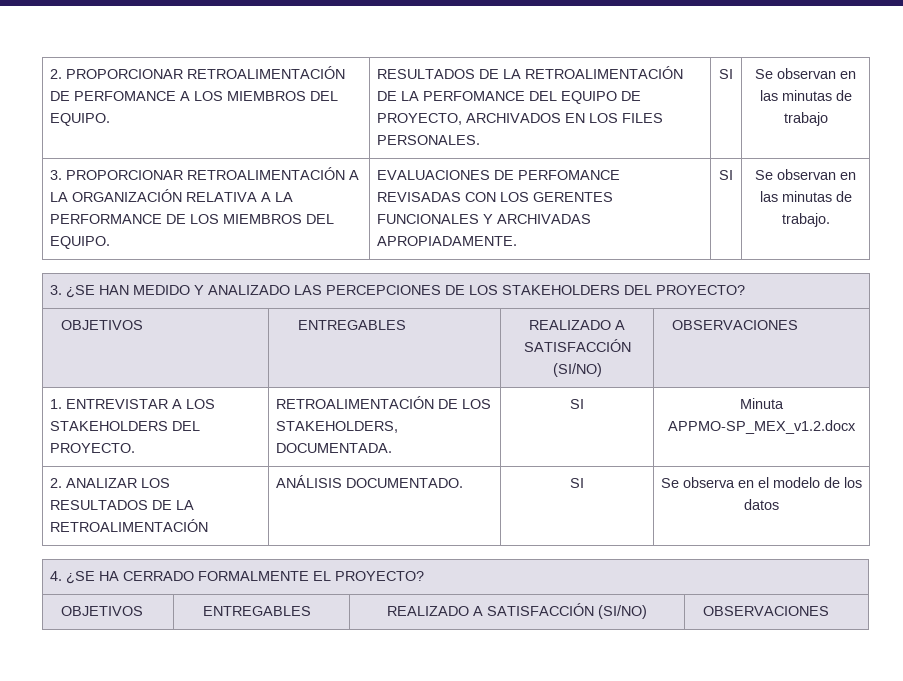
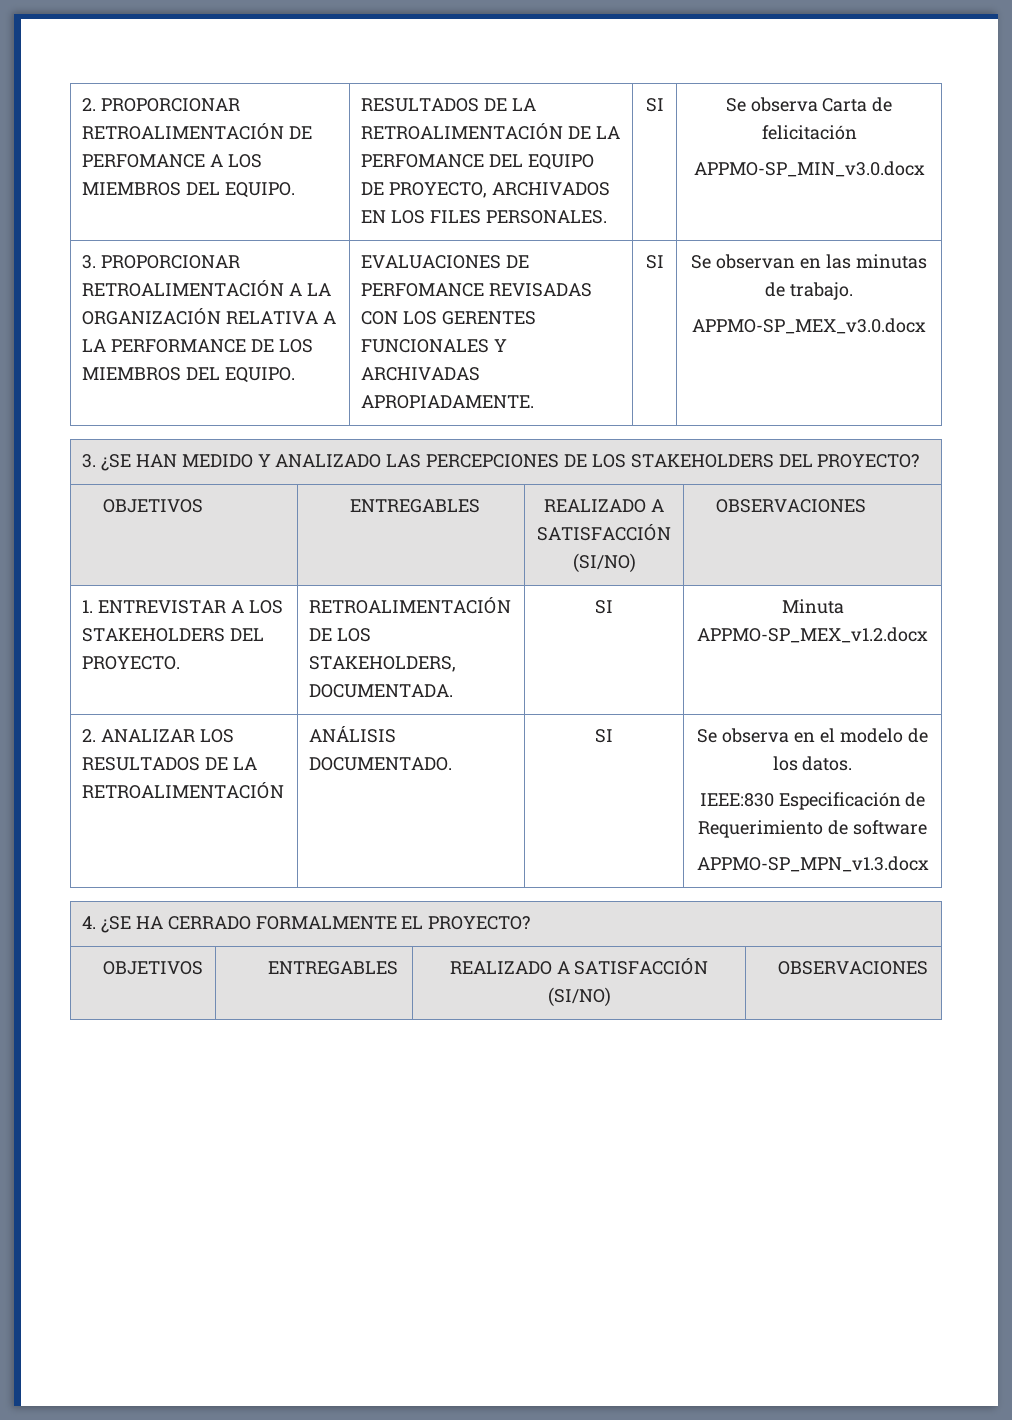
[777,68,856,79] [759,90,852,101] [783,112,828,126] observan en las minutas de trabajo -> [750,97,893,112] [761,125,857,140] [693,161,925,177] observa Carta de felicitación // APPMO-SP_MIN_v3.0.docx
(830, 220) none -> [692,318,926,334] // APPMO-SP_MEX_v3.0.docx
[744,499,779,510] datos -> [802,756,853,771] [699,792,926,810] [698,820,927,838] [696,856,929,872] datos. // IEEE:830 Especificación de Requerimiento de software // APPMO-SP_MPN_v1.3.docx

